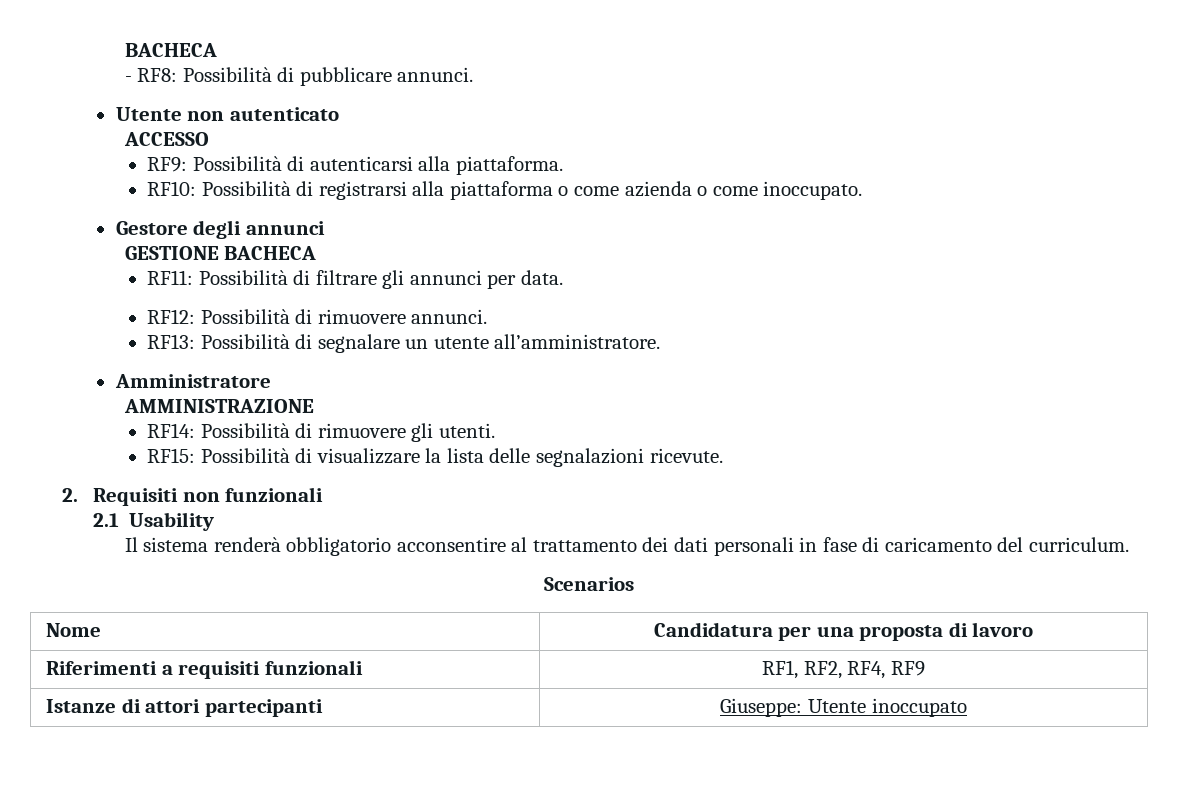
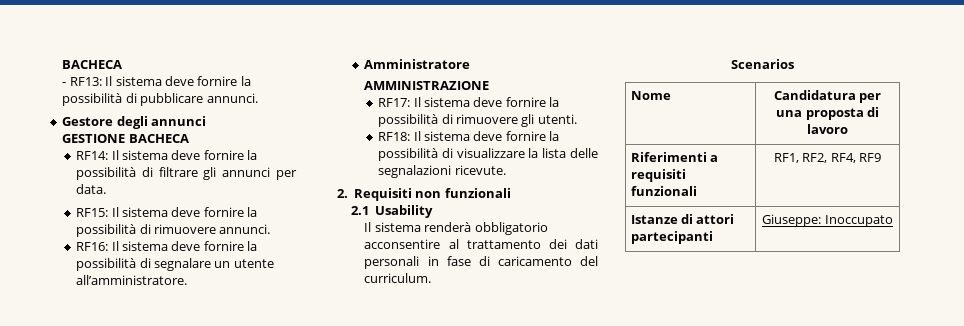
[137,67,474,86] [115,107,339,121] [123,132,209,146] [147,156,563,175] [147,181,863,200] RF8: Possibilità di pubblicare annunci. // Utente non autenticato // ACCESSO // RF9: Possibilità di autenticarsi alla piattaforma. // RF10: Possibilità di registrarsi alla piattaforma o come azienda o come inoccupato. -> [69,76,251,86] [62,93,258,106] RF13: Il sistema deve fornire la possibilità di pubblicare annunci.
[147,270,288,285] RF11: Possibilità -> [76,150,258,160] [76,167,137,180] RF14: Il sistema deve fornire la possibilità
[147,309,488,324] [147,334,290,349] RF12: Possibilità di rimuovere annunci. // RF13: Possibilità -> [76,207,258,217] [76,224,271,237] [76,241,258,251] [76,258,137,271] RF15: Il sistema deve fornire la possibilità di rimuovere annunci. // RF16: Il sistema deve fornire la possibilità
[147,423,495,442] [147,448,290,463] RF14: Possibilità di rimuovere gli utenti. // RF15: Possibilità -> [378,97,560,107] [378,114,577,127] [378,131,560,141] [378,148,439,161] RF17: Il sistema deve fornire la possibilità di rimuovere gli utenti. // RF18: Il sistema deve fornire la possibilità
[808,698,967,717] Utente inoccupato -> [824,215,893,227] Inoccupato

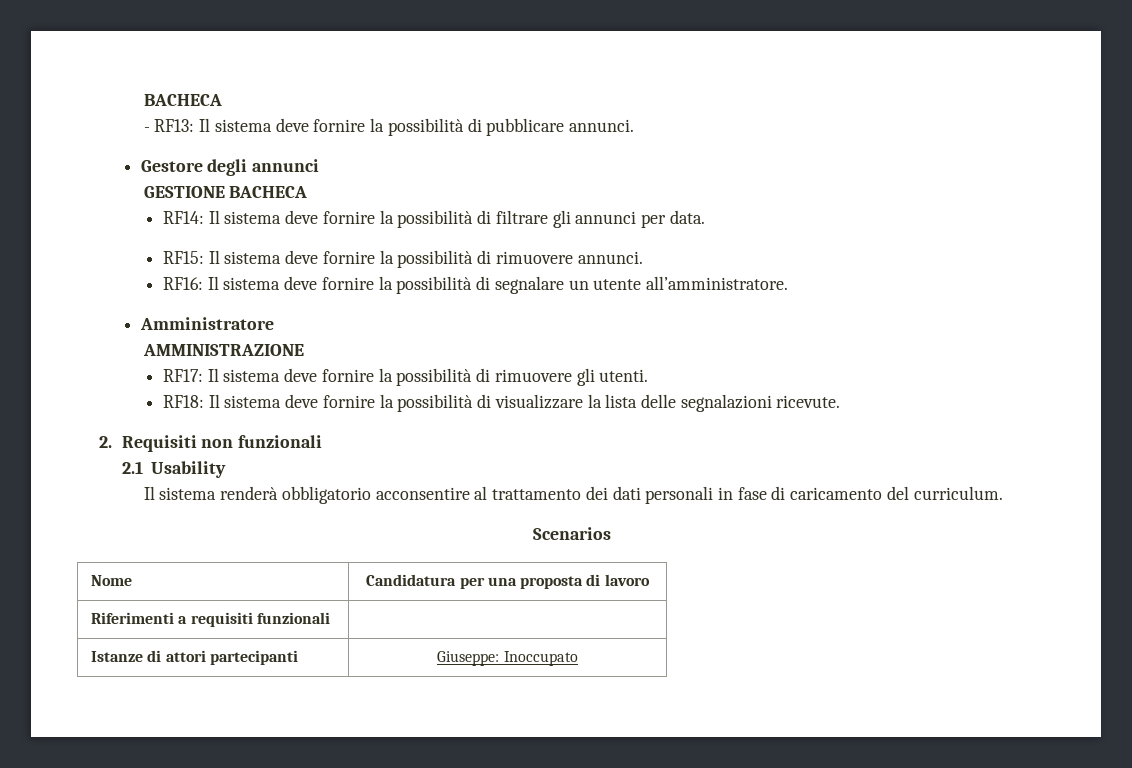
[773,153,882,163] RF1, RF2, RF4, RF9 -> (330, 618) none

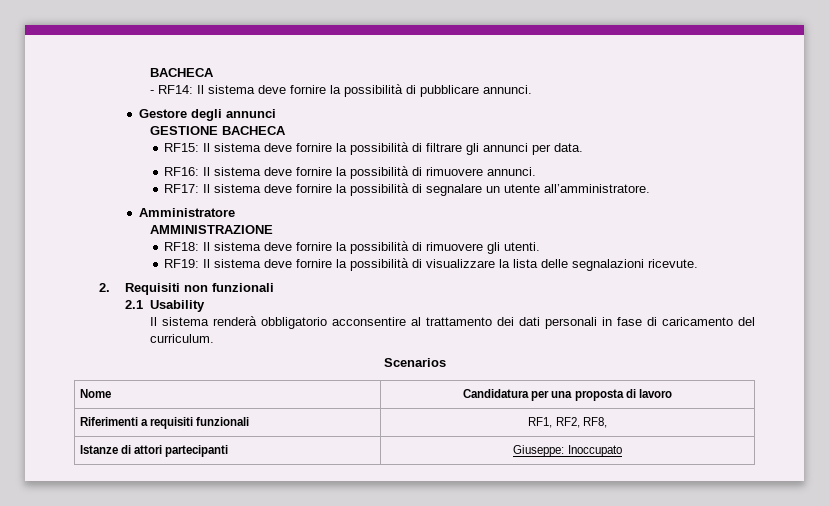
[154,119,195,132] RF13: -> [157,85,193,94] RF14:
[162,211,204,224] RF14: -> [164,143,200,152] RF15:
[162,251,204,264] RF15: -> [164,167,200,176] RF16:
[162,277,203,290] RF16: -> [164,184,200,193] RF17:
[162,369,203,382] RF17: -> [164,242,200,251] RF18:
[162,395,204,408] RF18: -> [164,259,200,268] RF19:
(330, 618) none -> [528,417,607,428] RF1, RF2, RF8,

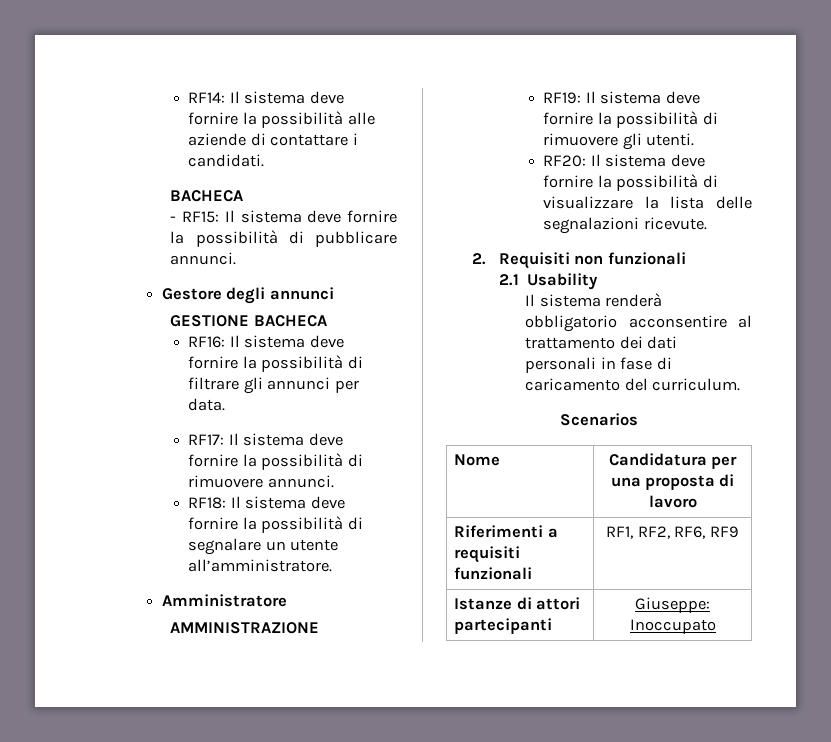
(149, 72) none -> [188,91,344,104] [188,111,375,128] [188,133,358,146] [188,154,265,167] RF14: Il sistema deve fornire la possibilità alle aziende di contattare i candidati. //
[157,85,193,94] RF14: -> [182,211,220,223] RF15:
[164,143,200,152] RF15: -> [188,336,226,348] RF16:
[164,167,200,176] RF16: -> [188,434,225,445] RF17:
[164,184,200,193] RF17: -> [188,497,227,509] RF18:
[164,242,200,251] RF18: -> [543,92,582,104] RF19:
[164,259,200,268] RF19: -> [543,155,587,167] RF20:
[582,417,607,428] RF8, -> [674,526,739,539] RF6, RF9

